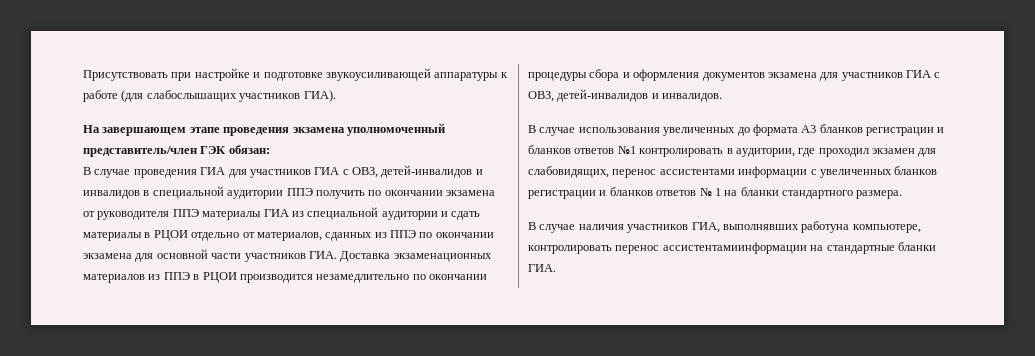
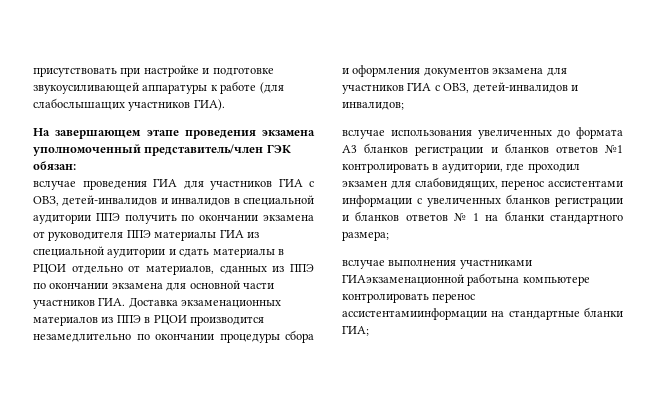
[83,70,168,81] Присутствовать -> [33,67,117,77] присутствовать
[83,167,131,178] В случае -> [33,181,76,190] вслучае
[662,93,723,102] [528,125,576,136] инвалидов. // В случае -> [342,102,404,110] [342,130,385,139] инвалидов; // вслучае
[856,190,903,199] [528,221,921,233] размера. // В случае наличия участников ГИА, выполнявших работуна компьютере, -> [342,231,389,241] [342,259,532,269] [342,273,590,286] размера; // вслучае выполнения участниками ГИАэкзаменационной работына компьютере
[528,264,556,272] ГИА. -> [342,326,369,336] ГИА;

